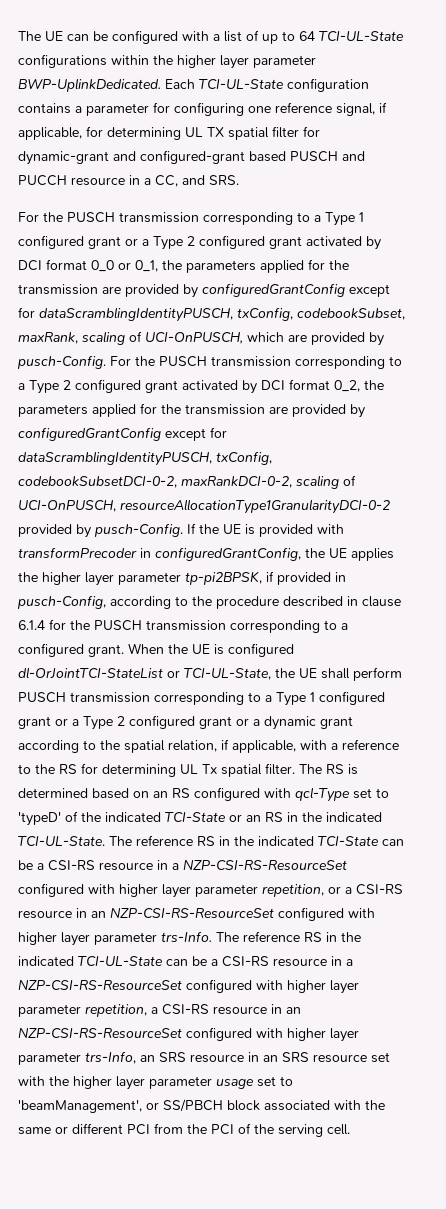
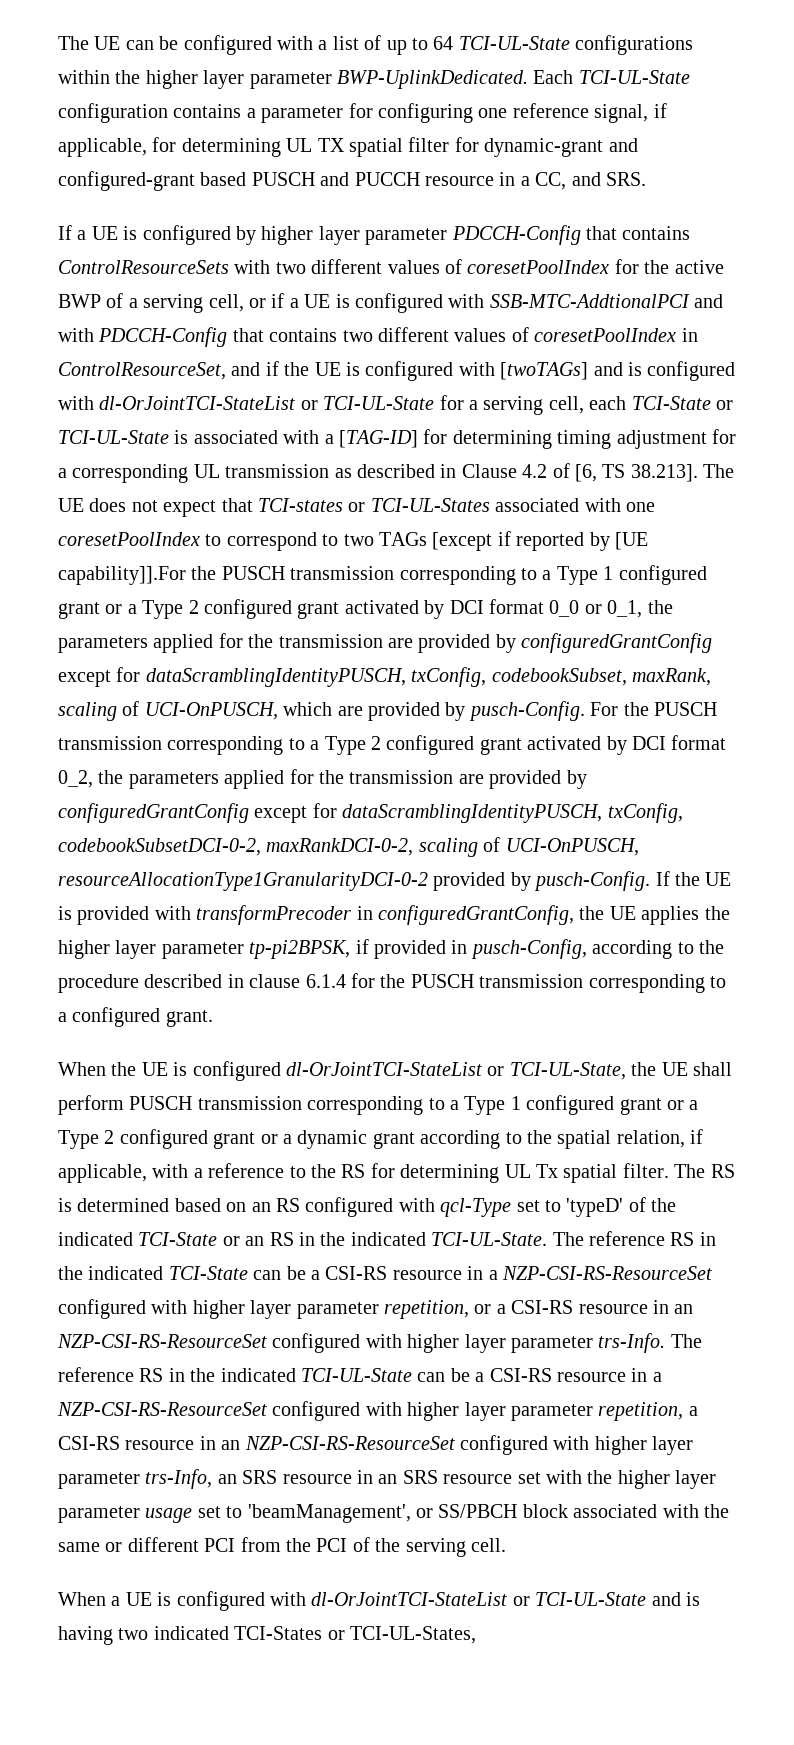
[18,212,39,222] For -> [58,225,691,245] [58,259,724,274] [58,293,724,313] [58,327,698,347] [58,361,736,381] [58,395,733,415] [58,429,736,449] [58,463,735,483] [58,498,655,517] [58,531,648,551] [58,566,186,585] If a UE is configured by higher layer parameter PDCCH-Config that contains ControlResourceSets with two different values of coresetPoolIndex for the active BWP of a serving cell, or if a UE is configured with SSB-MTC-AddtionalPCI and with PDCCH-Config that contains two different values of coresetPoolIndex in ControlResourceSet, and if the UE is configured with [twoTAGs] and is configured with dl-OrJointTCI-StateList or TCI-UL-State for a serving cell, each TCI-State or TCI-UL-State is associated with a [TAG-ID] for determining timing adjustment for a corresponding UL transmission as described in Clause 4.2 of [6, TS 38.213]. The UE does not expect that TCI-states or TCI-UL-States associated with one coresetPoolIndex to correspond to two TAGs [except if reported by [UE capability]].For
(124, 650) none -> (213, 1018) //
(350, 1129) none -> [58,1591,700,1611] [58,1626,476,1645] // When a UE is configured with dl-OrJointTCI-StateList or TCI-UL-State and is having two indicated TCI-States or TCI-UL-States,

